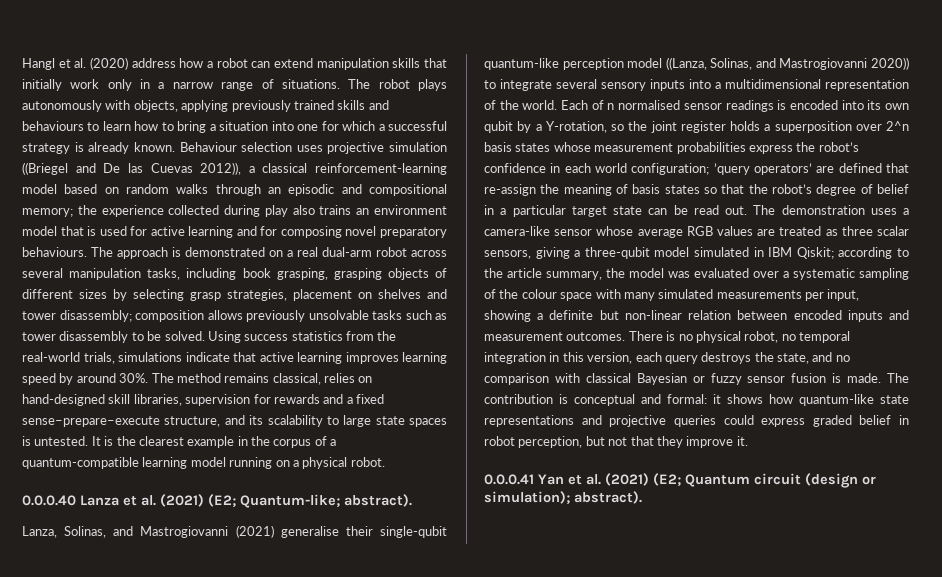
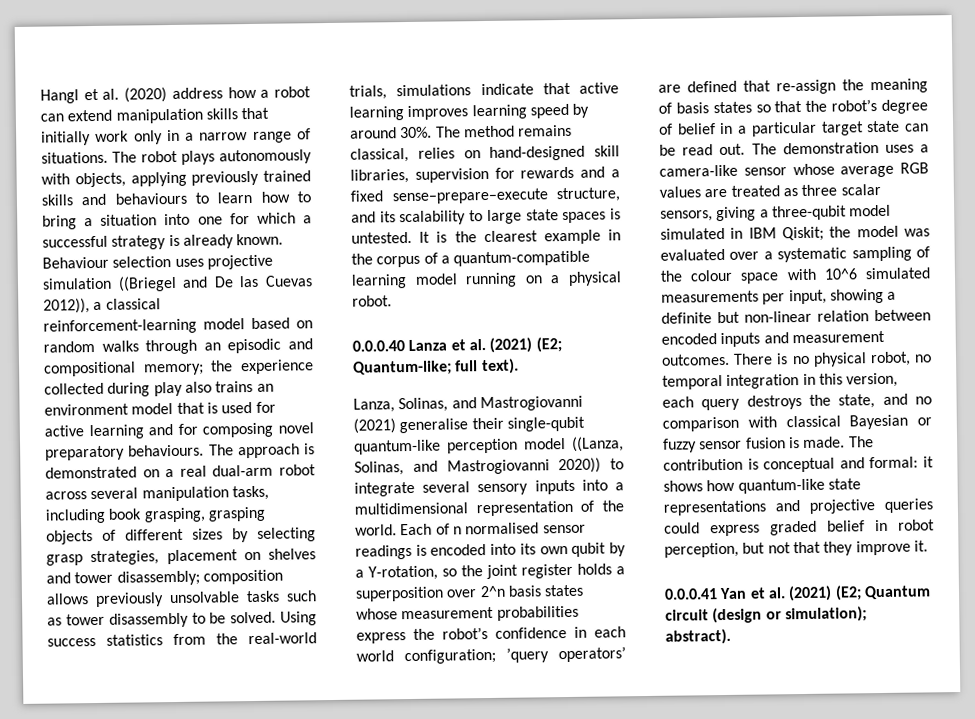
[344,494,412,507] abstract). -> [455,358,519,375] full text).
[838,247,910,259] [484,268,602,280] according to the article summary, -> (824, 234) none
[623,292,655,301] many -> [823,268,858,280] 10^6

